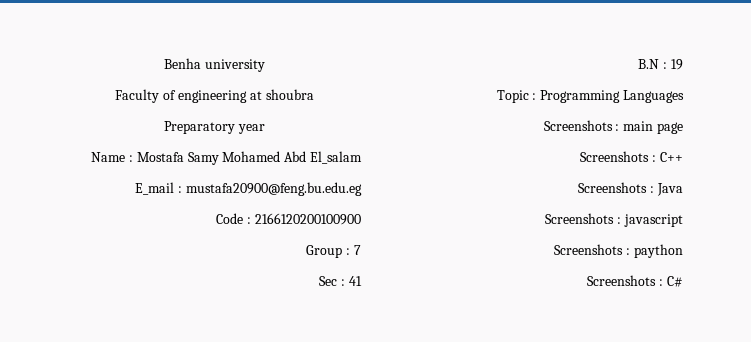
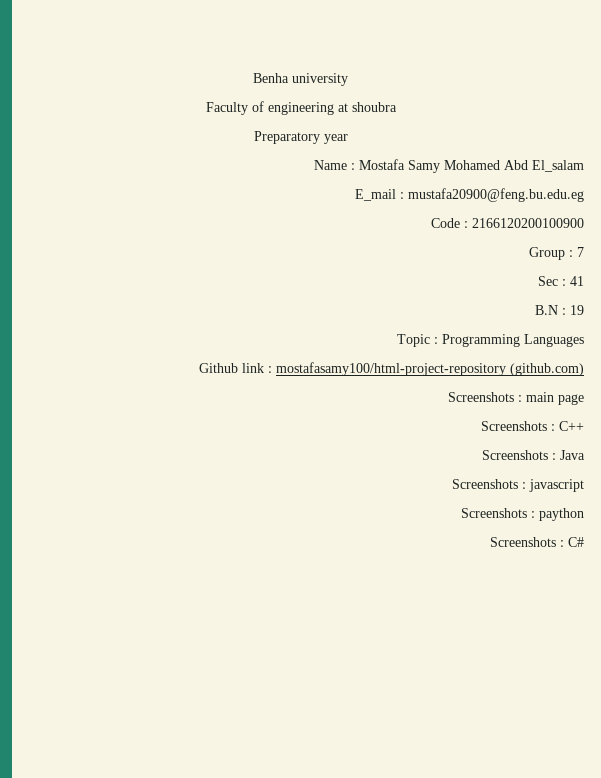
(684, 96) none -> [199,362,584,376] // Github link : mostafasamy100/html-project-repository (github.com)

